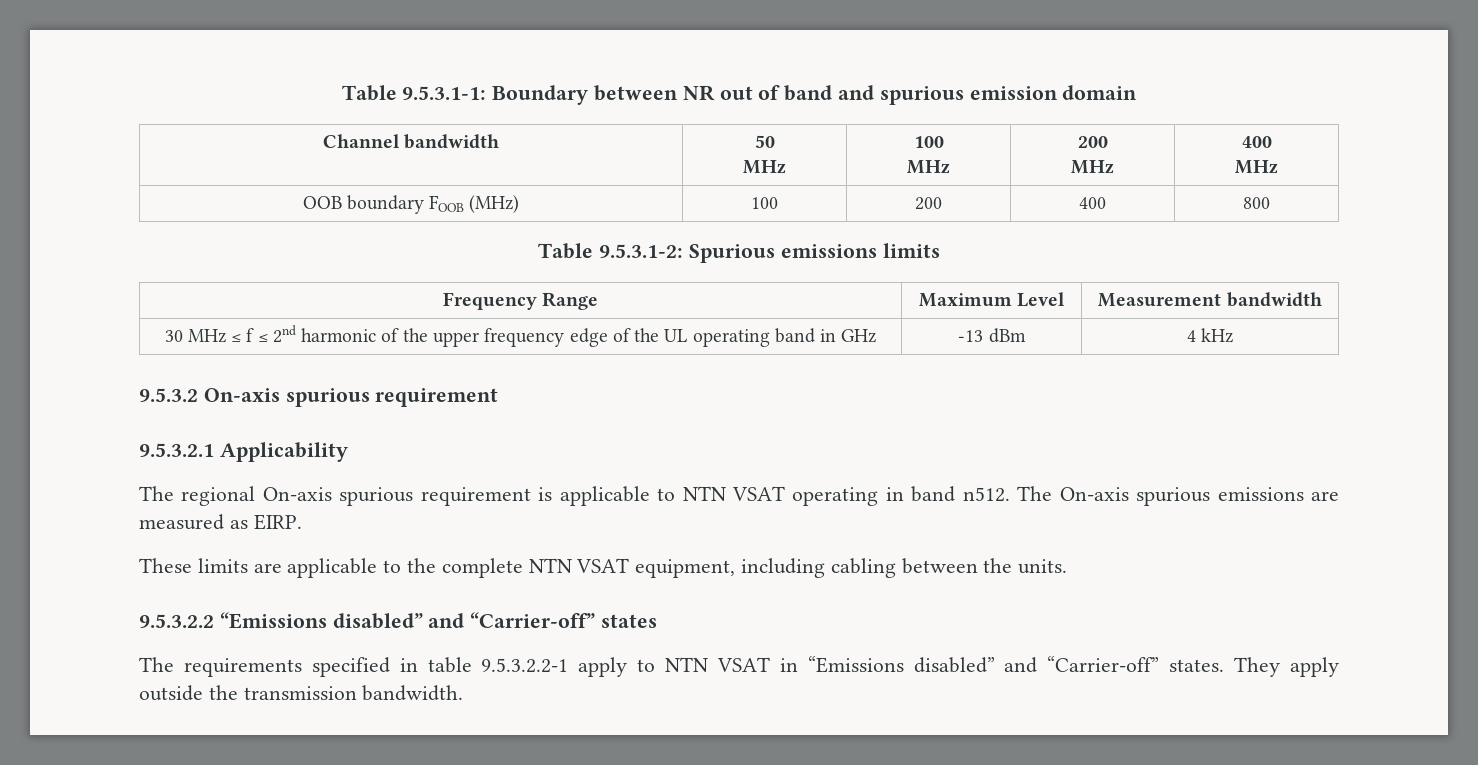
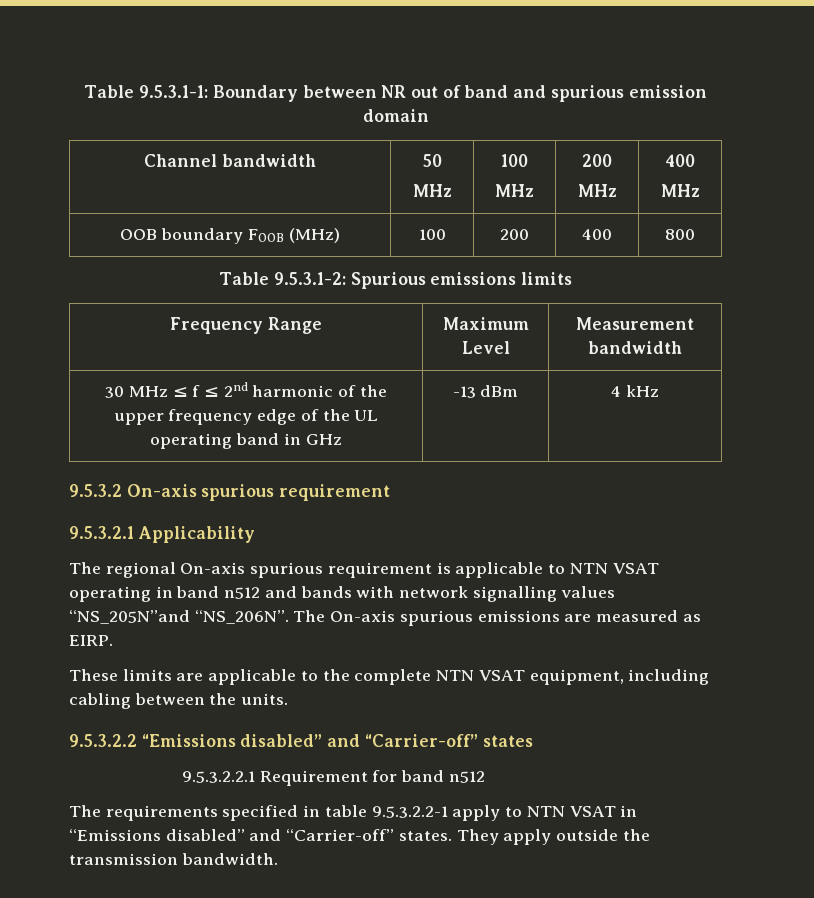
[962,487,1010,502] n512. -> [224,586,615,602] [69,610,289,624] n512 and bands with network signalling values “NS_205N”and “NS_206N”.
(658, 621) none -> [181,770,485,786] // 9.5.3.2.2.1 Requirement for band n512

